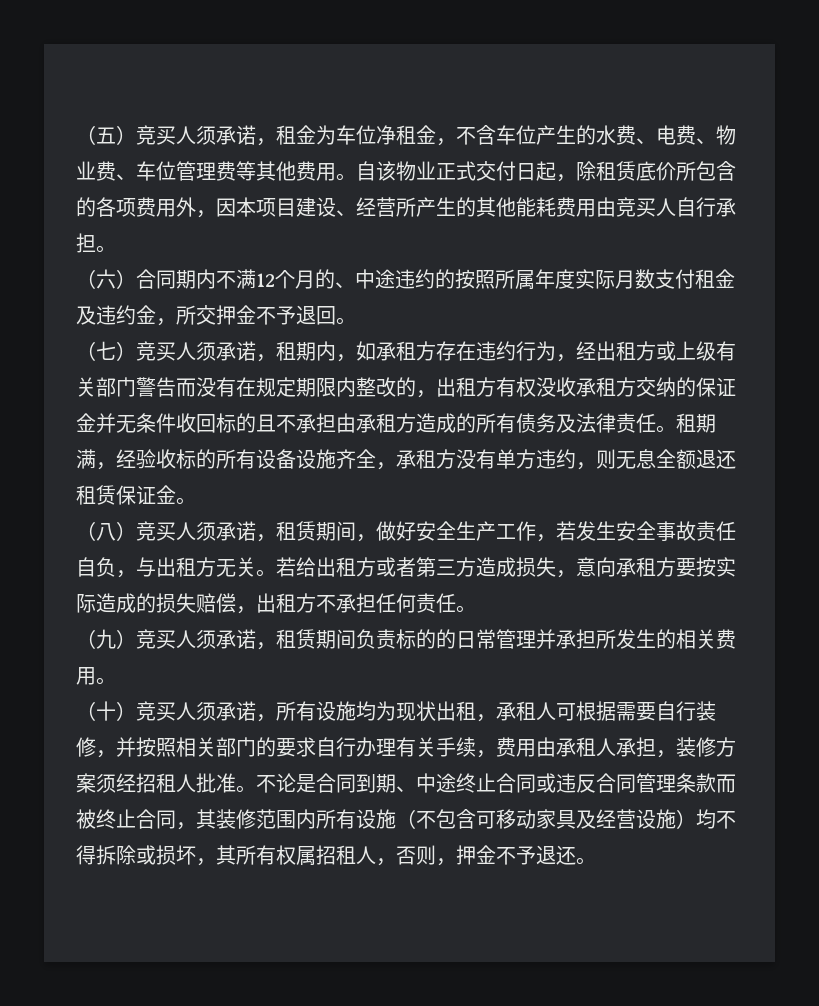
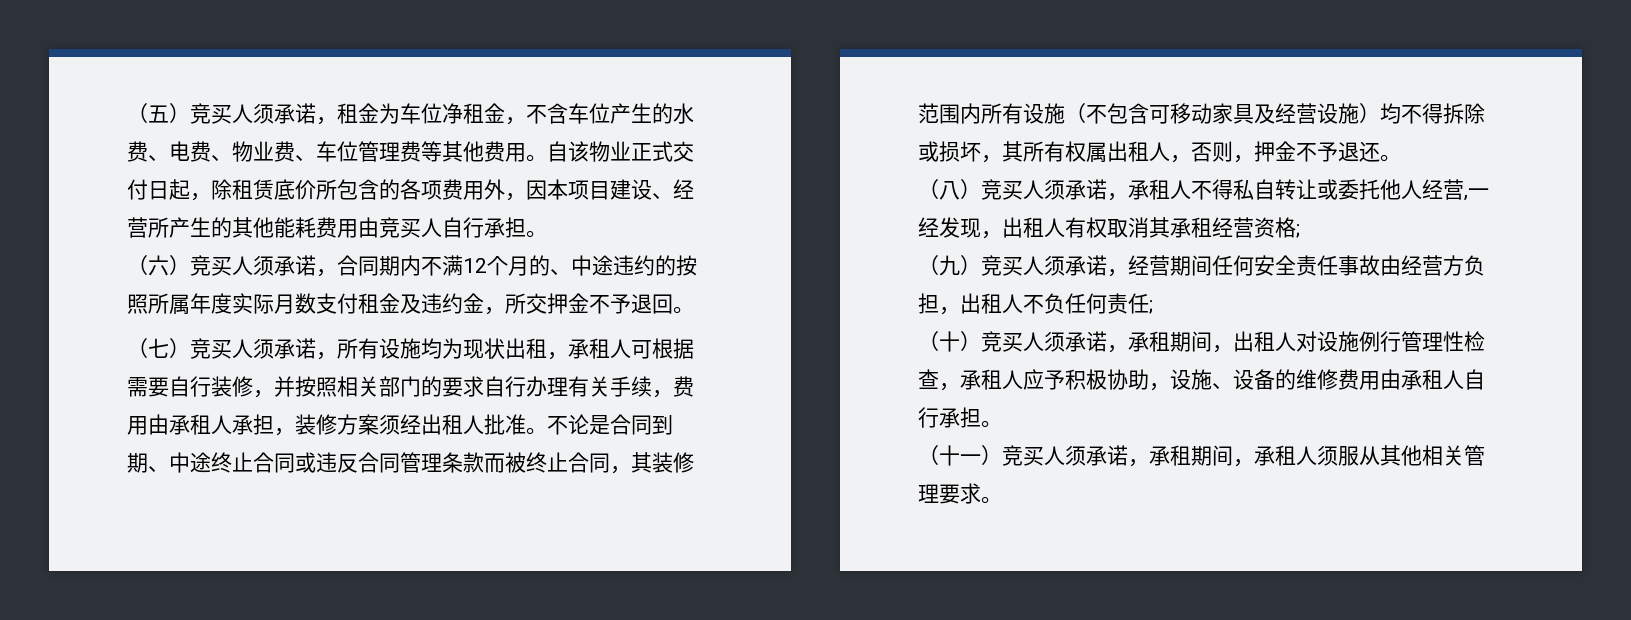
(136, 279) none -> [190,255,337,277] 竞买人须承诺，
[276,341,736,362] [76,377,736,398] [76,413,716,433] [76,449,736,470] [76,485,196,505] [76,521,736,542] [76,557,736,578] [76,593,476,614] [76,629,736,650] [76,667,116,685] [76,701,276,722] 租期内，如承租方存在违约行为，经出租方或上级有关部门警告而没有在规定期限内整改的，出租方有权没收承租方交纳的保证金并无条件收回标的且不承担由承租方造成的所有债务及法律责任。租期满，经验收标的所有设备设施齐全，承租方没有单方违约，则无息全额退还租赁保证金。 // （八）竞买人须承诺，租赁期间，做好安全生产工作，若发生安全事故责任自负，与出租方无关。若给出租方或者第三方造成损失，意向承租方要按实际造成的损失赔偿，出租方不承担任何责任。 // （九）竞买人须承诺，租赁期间负责标的的日常管理并承担所发生的相关费用。 // （十）竞买人须承诺， -> (337, 356) none
[136,773,156,793] 招 -> [421,414,442,435] 出
[316,845,336,865] 招 -> [1107,141,1128,162] 出
(596, 861) none -> [918,179,1489,201] [918,217,1300,239] [918,255,1485,277] [918,293,1153,315] [918,331,1485,353] [918,369,1485,391] [918,407,1002,428] [918,445,1485,467] [918,483,1002,504] // （八）竞买人须承诺，承租人不得私自转让或委托他人经营,一经发现，出租人有权取消其承租经营资格; // （九）竞买人须承诺，经营期间任何安全责任事故由经营方负担，出租人不负任何责任; // （十）竞买人须承诺，承租期间，出租人对设施例行管理性检查，承租人应予积极协助，设施、设备的维修费用由承租人自行承担。 // （十一）竞买人须承诺，承租期间，承租人须服从其他相关管理要求。

